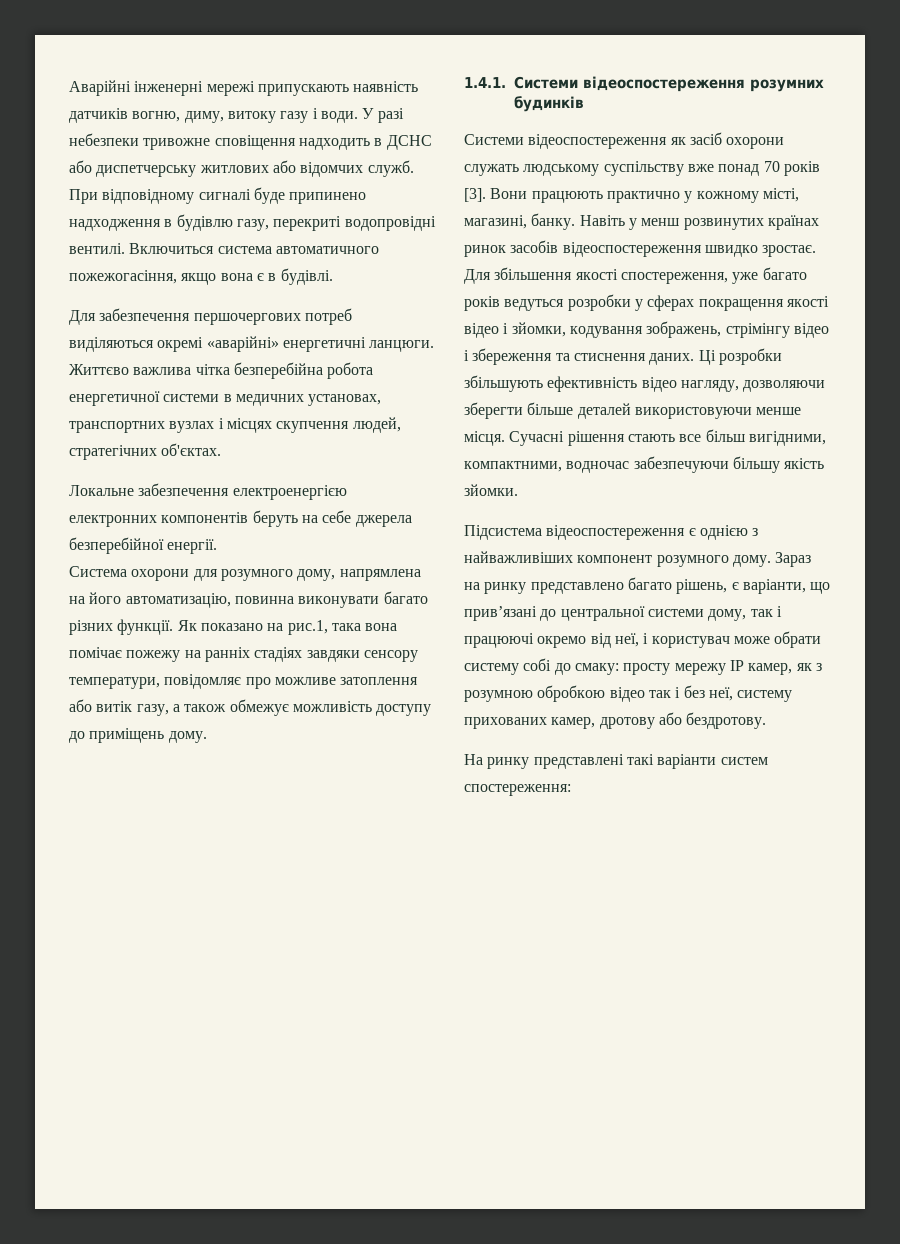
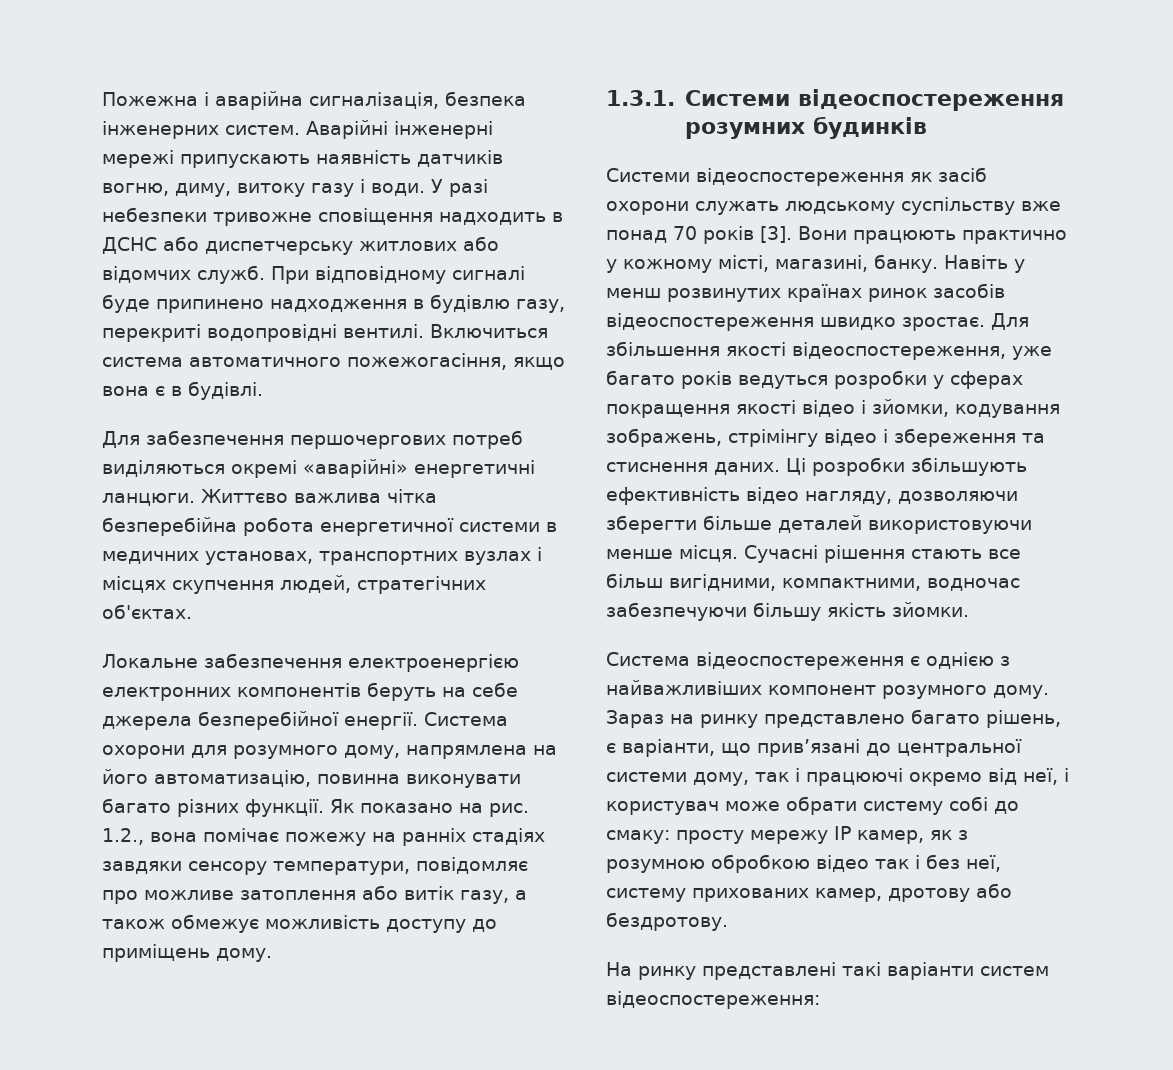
(69, 88) none -> [102,91,526,110] [102,121,300,139] Пожежна і аварійна сигналізація, безпека інженерних систем.
(218, 546) // -> (418, 721) none
[287,620,361,635] рис.1, така -> [489,803,529,817] [102,828,144,845] рис. 1.2.,
[464,77,506,88] 1.4.1. -> [606,90,675,106] 1.3.1.
[620,272,728,284] спостереження, -> [792,342,1006,360] відеоспостереження,
[464,525,542,540] Підсистема -> [606,652,690,666] Система
[464,784,571,796] спостереження: -> [606,991,820,1009] відеоспостереження:

